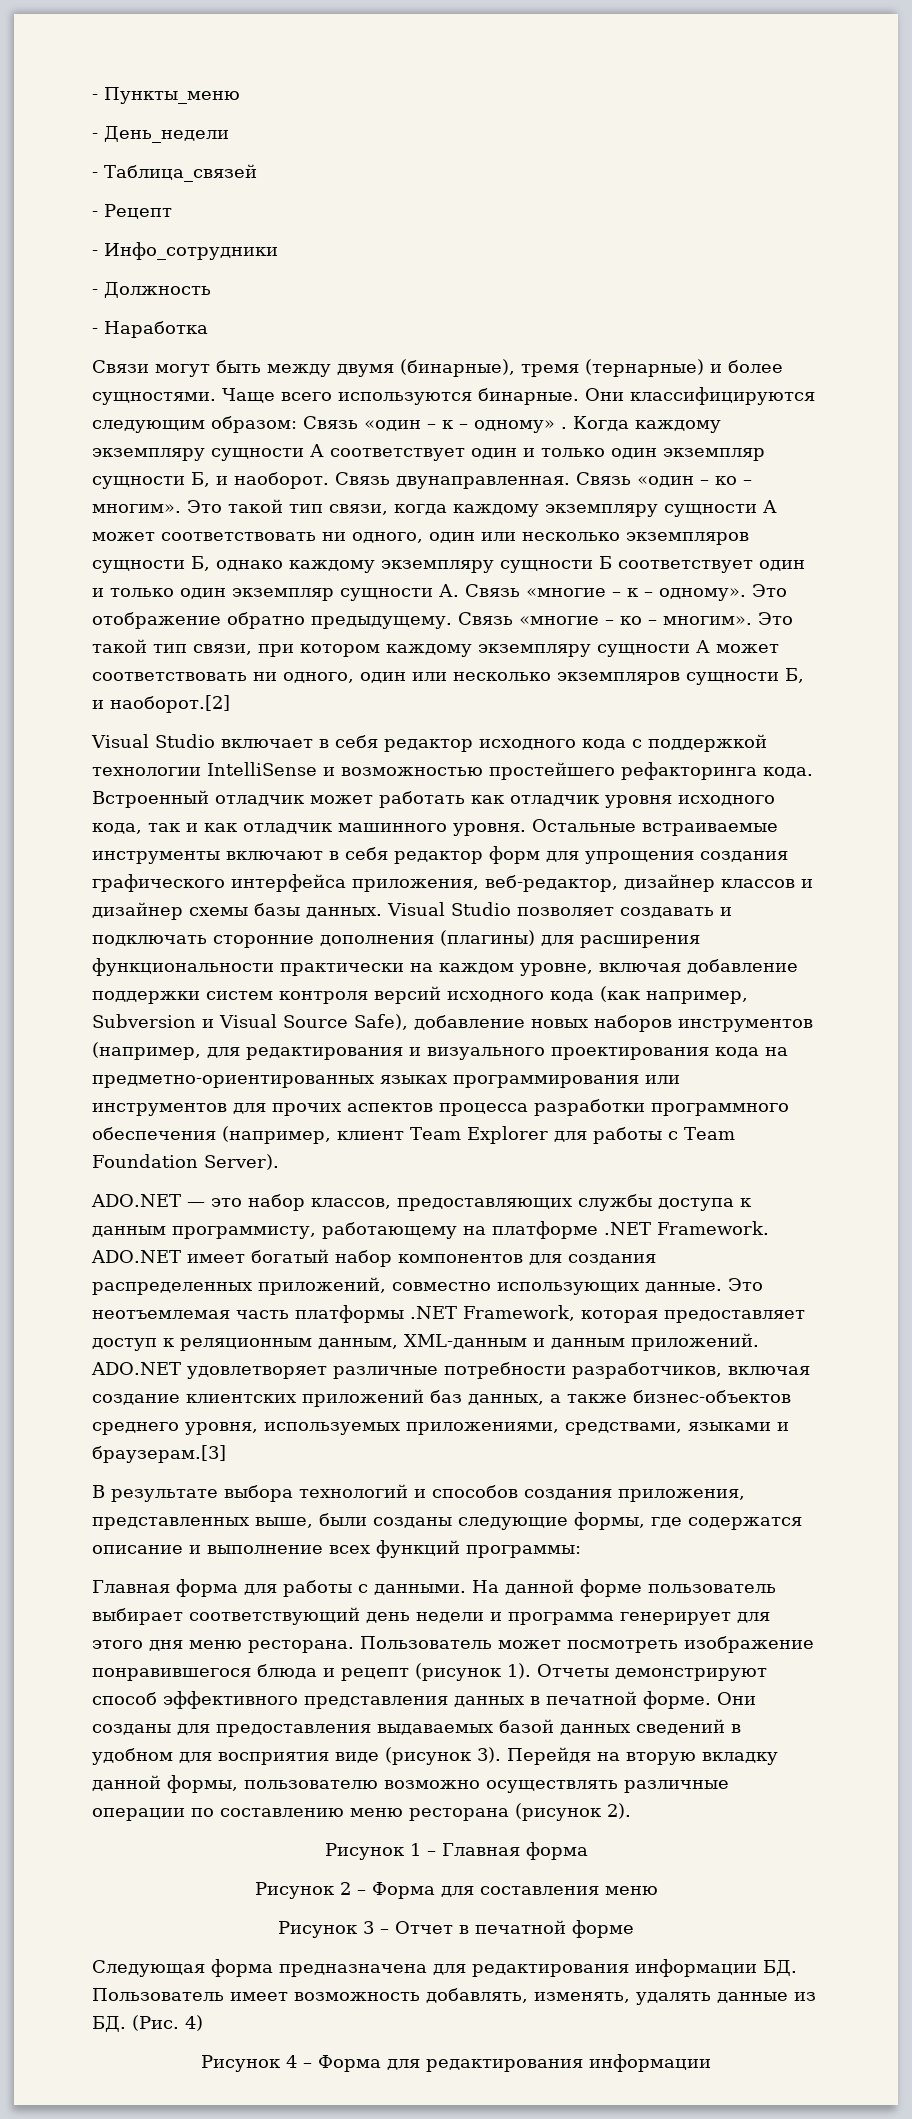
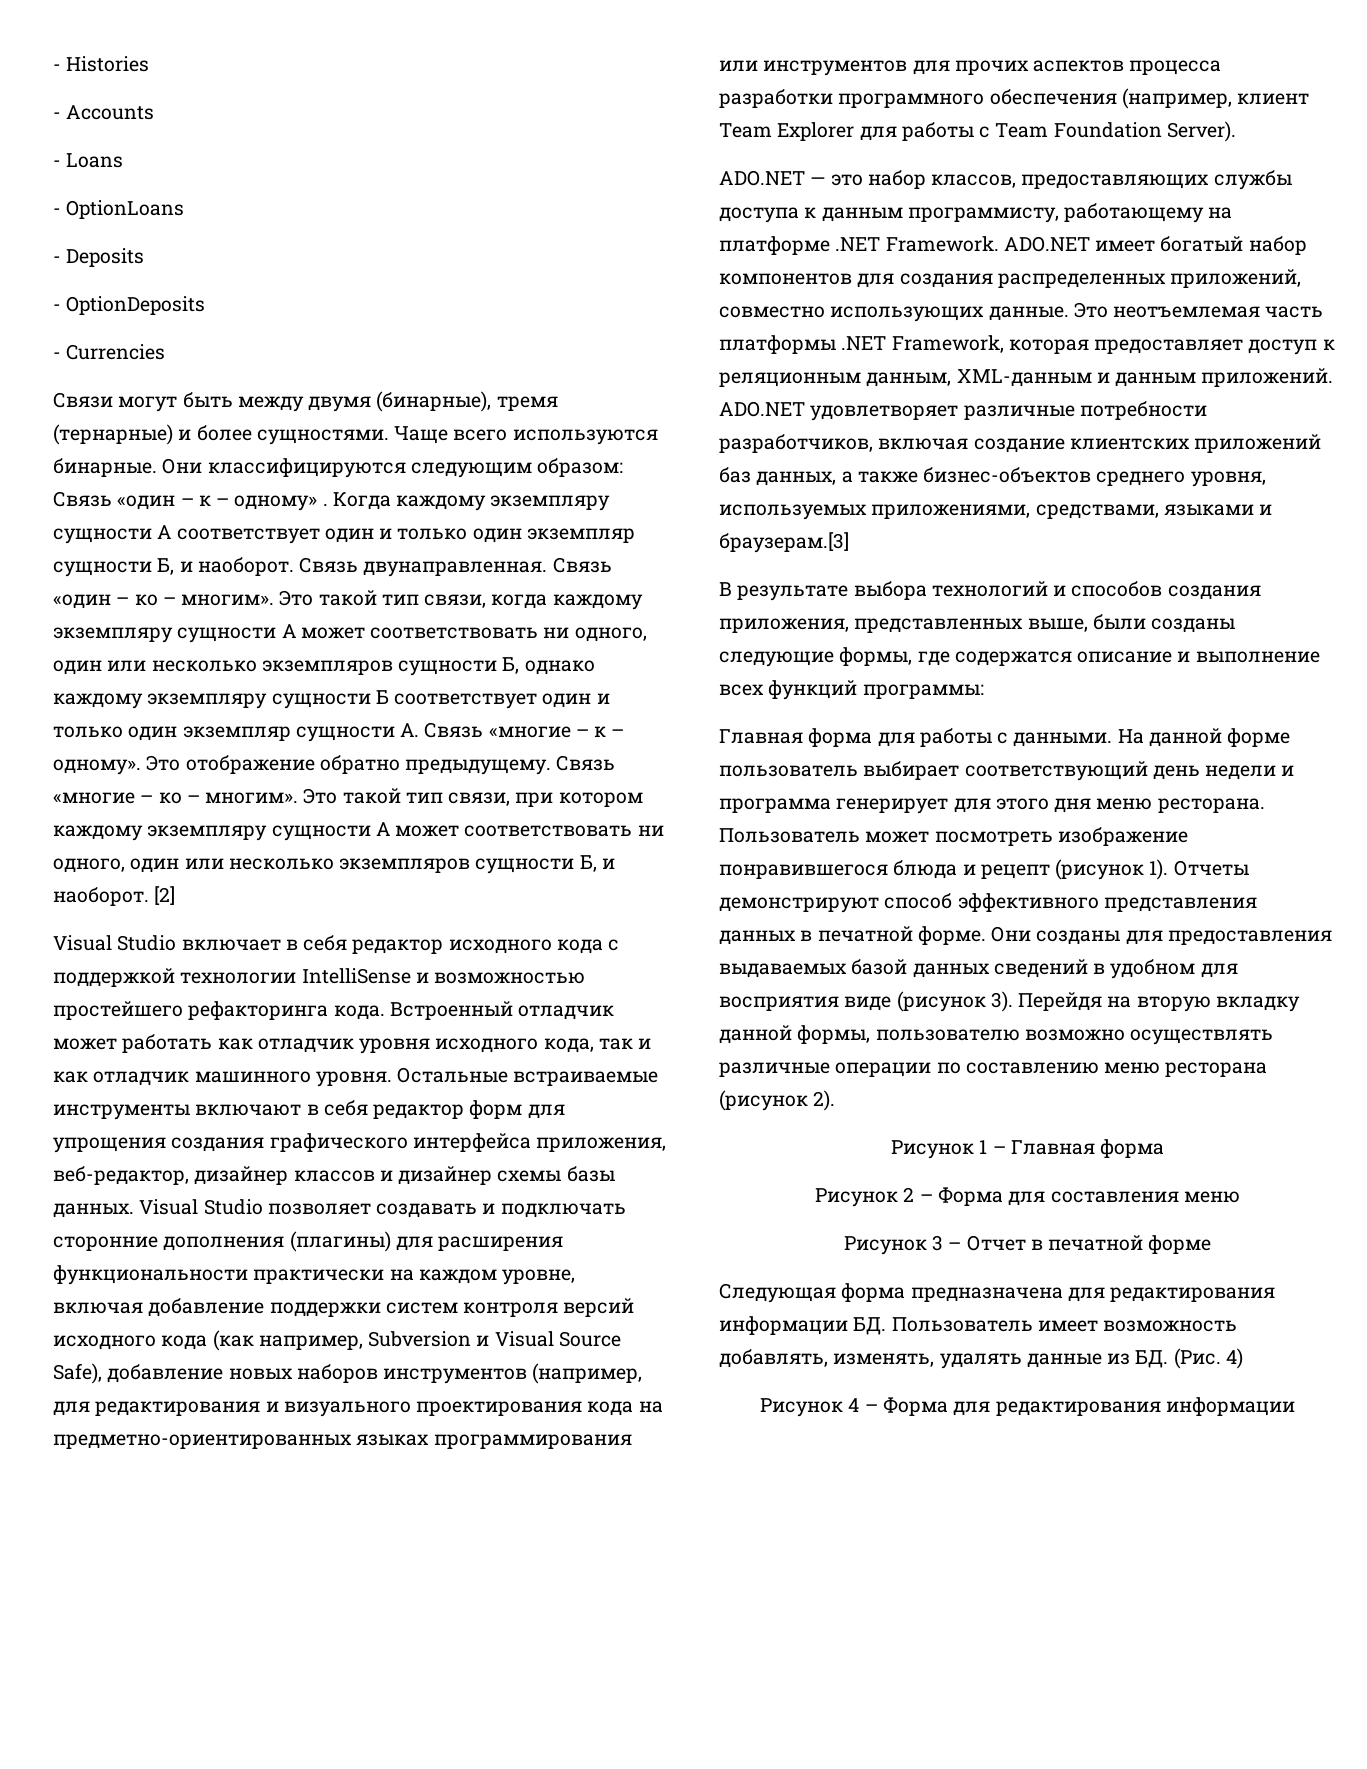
[92,87,240,104] [92,126,229,143] [92,164,257,182] [92,204,172,219] [92,242,278,260] [92,282,211,298] [92,321,208,338] - Пункты_меню // - День_недели // - Таблица_связей // - Рецепт // - Инфо_сотрудники // - Должность // - Наработка -> [53,56,150,72] [53,105,155,120] [53,153,124,168] [53,200,185,219] [53,248,145,267] [53,296,206,315] [53,344,166,360] - Histories // - Accounts // - Loans // - OptionLoans // - Deposits // - OptionDeposits // - Currencies
[110,695,230,713] наоборот.[2] -> [53,886,176,906] наоборот. [2]

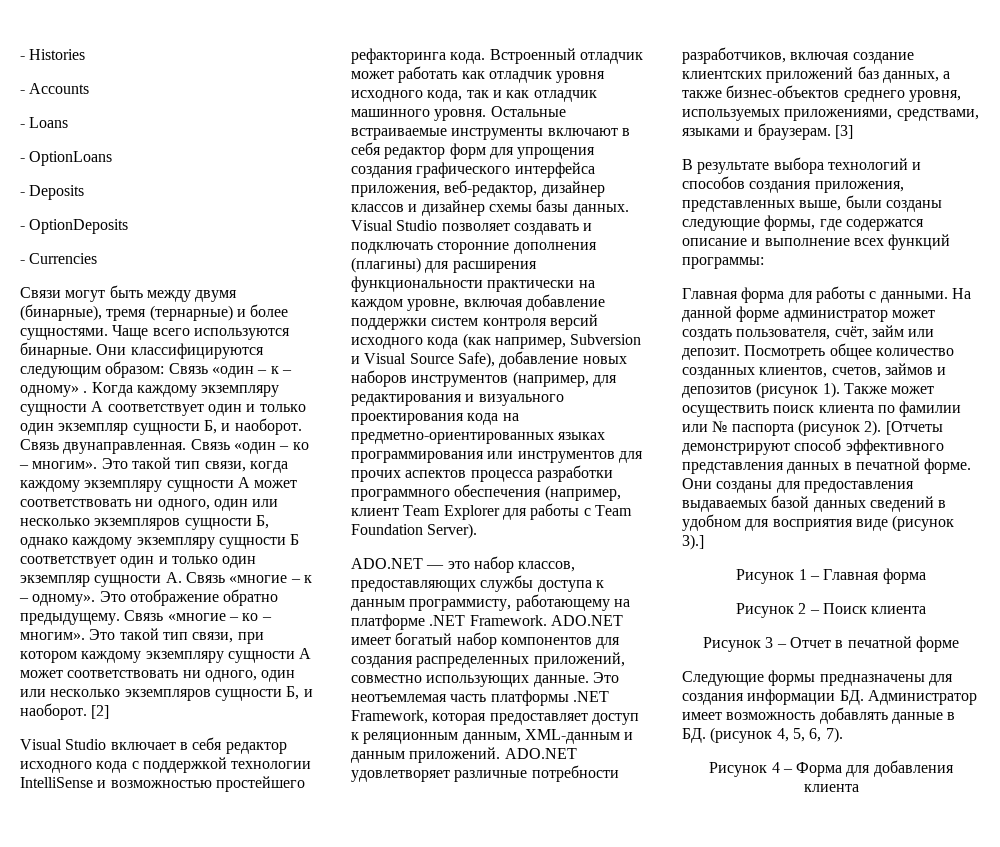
[719,532,849,553] браузерам.[3] -> [757,123,853,140] браузерам. [3]
[719,761,1295,781] [719,798,1265,814] [719,827,1188,846] [719,859,1249,880] пользователь выбирает соответствующий день недели и программа генерирует для этого дня меню ресторана. Пользователь может посмотреть изображение понравившегося блюда и рецепт (рисунок 1). Отчеты -> [783,310,935,322] [682,325,935,341] [682,343,954,360] [682,363,947,379] [682,382,935,398] [682,401,962,417] [682,420,943,436] администратор может создать пользователя, счёт, займ или депозит. Посмотреть общее количество созданных клиентов, счетов, займов и депозитов (рисунок 1). Также может осуществить поиск клиента по фамилии или № паспорта (рисунок 2). [Отчеты
[990,991,1300,1012] [719,1025,1274,1045] [719,1062,1268,1077] [719,1090,836,1111] 3). Перейдя на вторую вкладку данной формы, пользователю возможно осуществлять различные операции по составлению меню ресторана (рисунок 2). -> [682,534,704,550] 3).]
[938,1187,1240,1206] Форма для составления меню -> [822,603,927,614] Поиск клиента
[719,1283,1276,1303] Следующая форма предназначена для редактирования -> [682,670,953,686] [682,693,744,705] Следующие формы предназначены для создания
[891,1317,1033,1332] Пользователь -> [867,690,977,705] Администратор
[719,1348,1243,1369] добавлять, изменять, удалять данные из БД. (Рис. 4) -> [819,707,956,724] [682,727,843,743] добавлять данные в БД. (рисунок 4, 5, 6, 7).
[995,1397,1295,1416] редактирования информации -> [873,760,954,777] [803,784,859,792] добавления клиента

